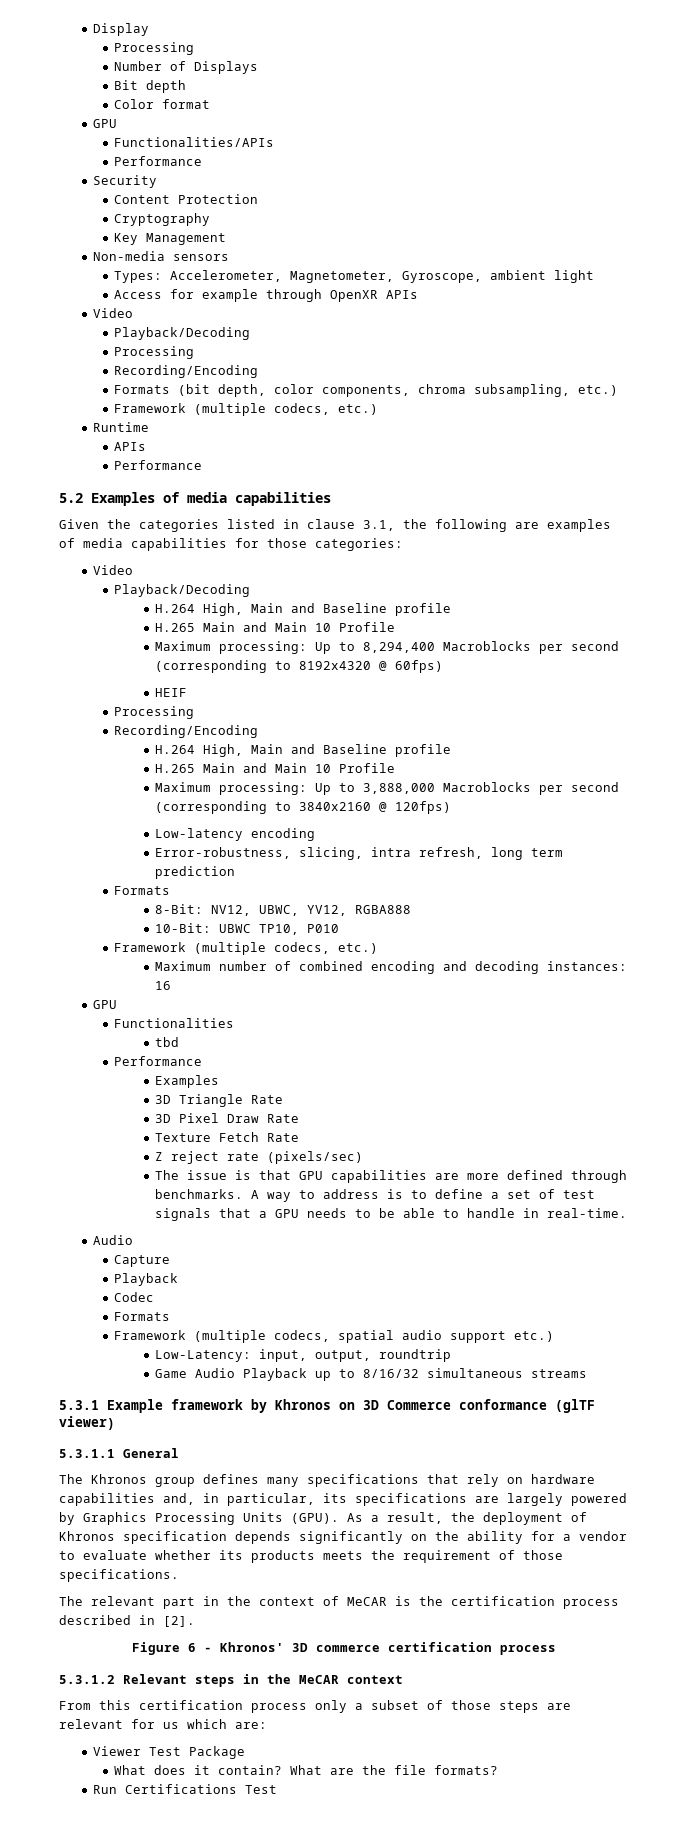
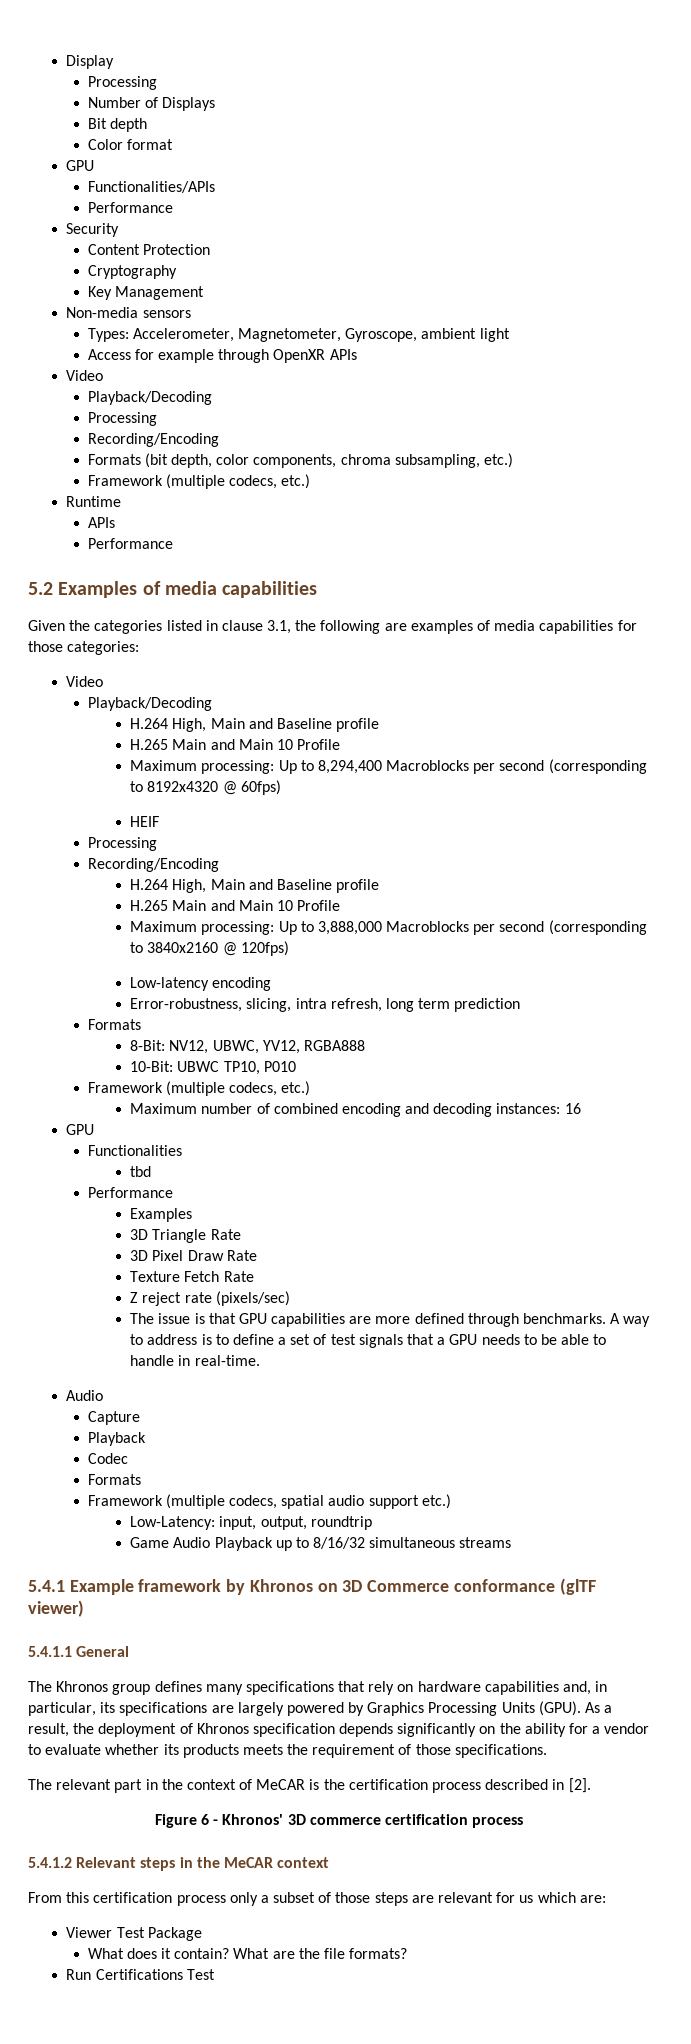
[59,1400,99,1410] 5.3.1 -> [28,1580,65,1592] 5.4.1
[59,1449,115,1458] 5.3.1.1 -> [28,1646,72,1657] 5.4.1.1
[59,1675,115,1684] 5.3.1.2 -> [28,1857,72,1868] 5.4.1.2

